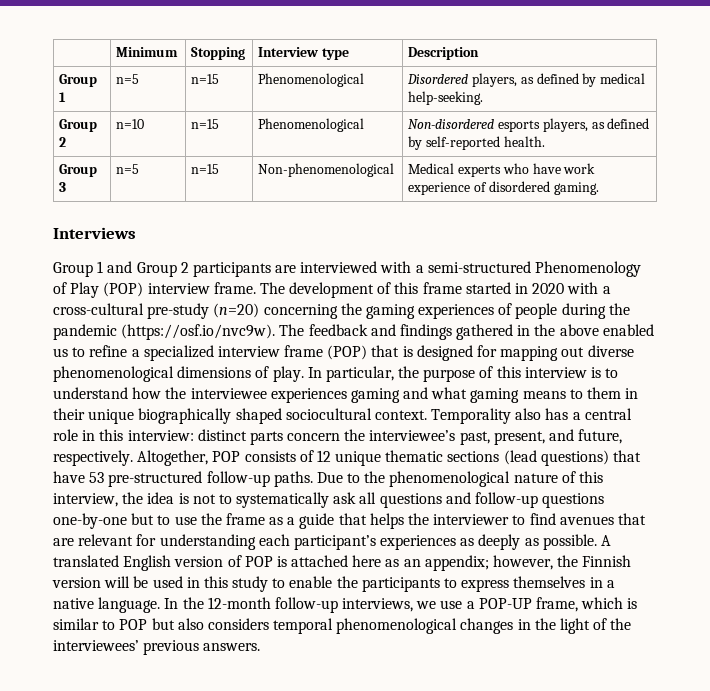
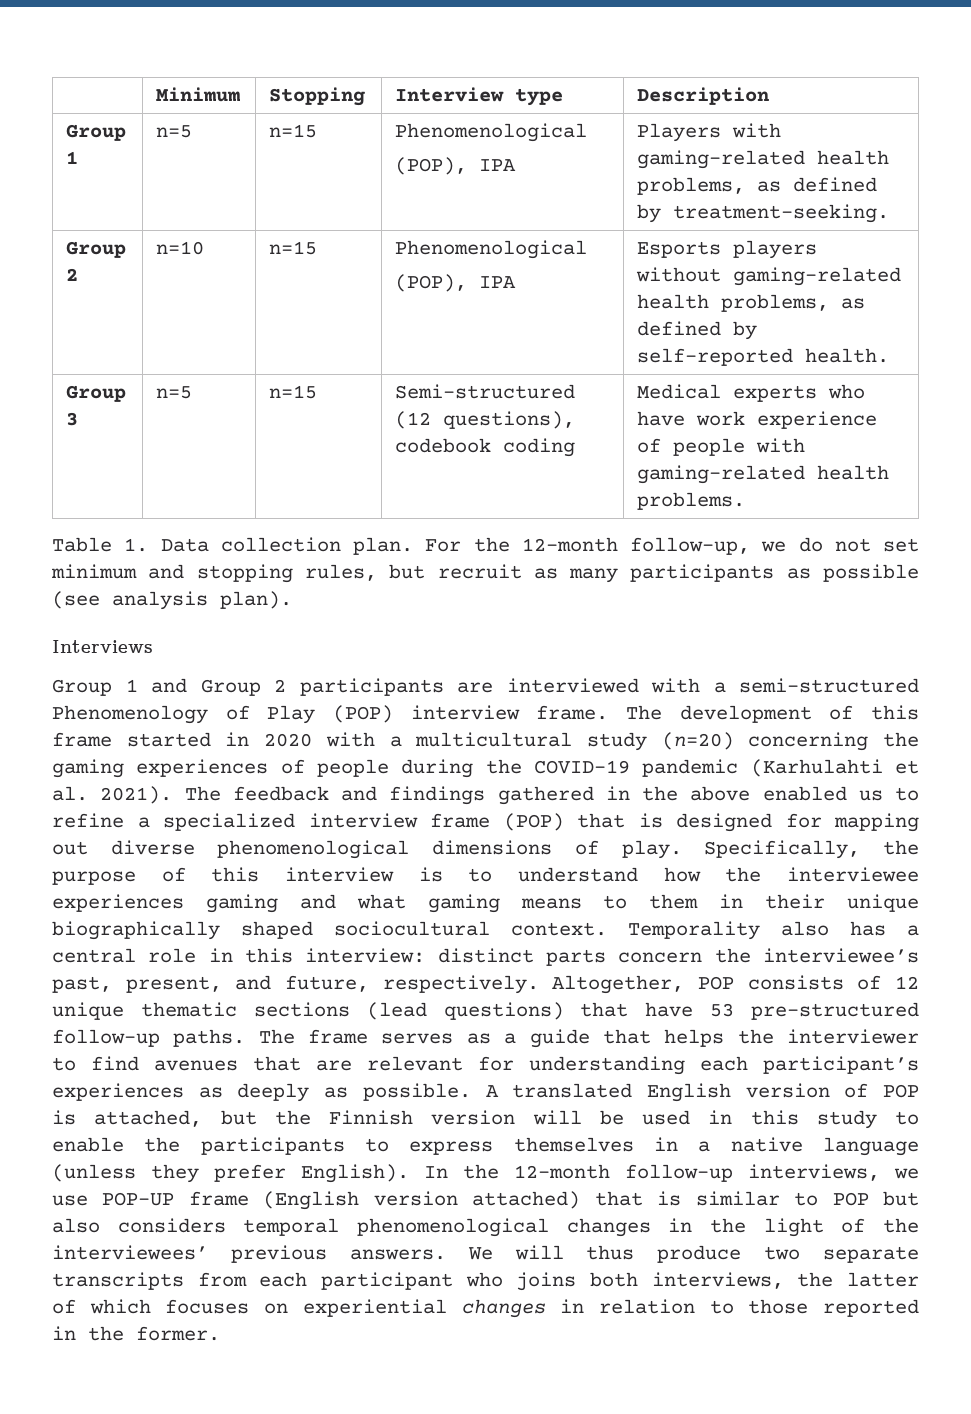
[407,73,646,87] [408,91,484,105] | Disordered players, as defined by medical help-seeking. -> [395,157,517,175] [637,123,782,142] [637,150,890,169] [637,177,878,195] [637,204,890,223] // (POP), IPA | Players with gaming-related health problems, as defined by treatment-seeking.
[408,118,588,132] | Non-disordered esports players, -> [395,274,517,292] [637,240,818,259] [636,267,902,286] [637,294,830,312] // (POP), IPA | Esports players without gaming-related health problems,
[258,163,395,177] Non-phenomenological -> [395,384,576,399] [395,411,576,429] [395,438,576,457] Semi-structured (12 questions), codebook coding
[488,181,599,195] disordered gaming. -> [673,438,806,456] [637,465,890,484] [637,492,746,510] [52,537,919,555] [51,564,919,583] [52,591,292,610] people with gaming-related health problems. // Table 1. Data collection plan. For the 12-month follow-up, we do not set minimum and stopping rules, but recruit as many participants as possible (see analysis plan).
[53,303,210,319] cross-cultural pre-study -> [415,732,647,751] multicultural study
[53,324,276,340] pandemic (https://osf.io/nvc9w). -> [534,759,920,777] [52,786,173,804] COVID-19 pandemic (Karhulahti et al. 2021).
[307,366,394,382] In particular, -> [704,840,861,859] Specifically,
[316,471,604,487] [53,492,605,508] [53,513,265,529] Due to the phenomenological nature of this interview, the idea is not to systematically ask all questions and follow-up questions one-by-one but to use the frame -> [258,1029,454,1044] The frame serves
[291,555,554,571] attached here as an appendix; however, -> [94,1110,257,1127] attached, but
[98,597,161,613] language. -> [823,1137,920,1156] [52,1164,409,1183] language (unless they prefer English).
[466,597,624,612] a POP-UP frame, which -> [102,1191,643,1210] POP-UP frame (English version attached) that
(261, 647) none -> [467,1245,919,1263] [52,1272,919,1291] [52,1299,920,1318] [52,1326,220,1341] We will thus produce two separate transcripts from each participant who joins both interviews, the latter of which focuses on experiential changes in relation to those reported in the former.

